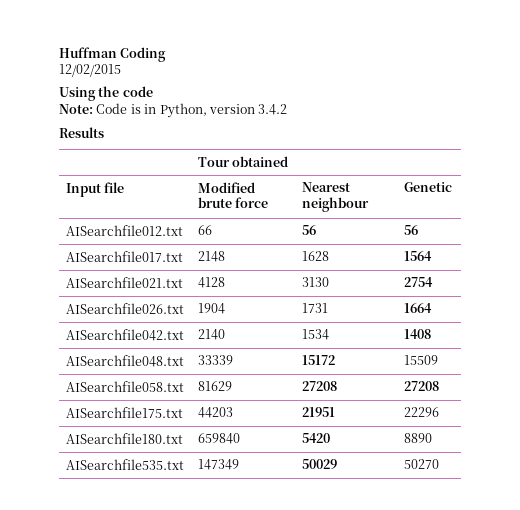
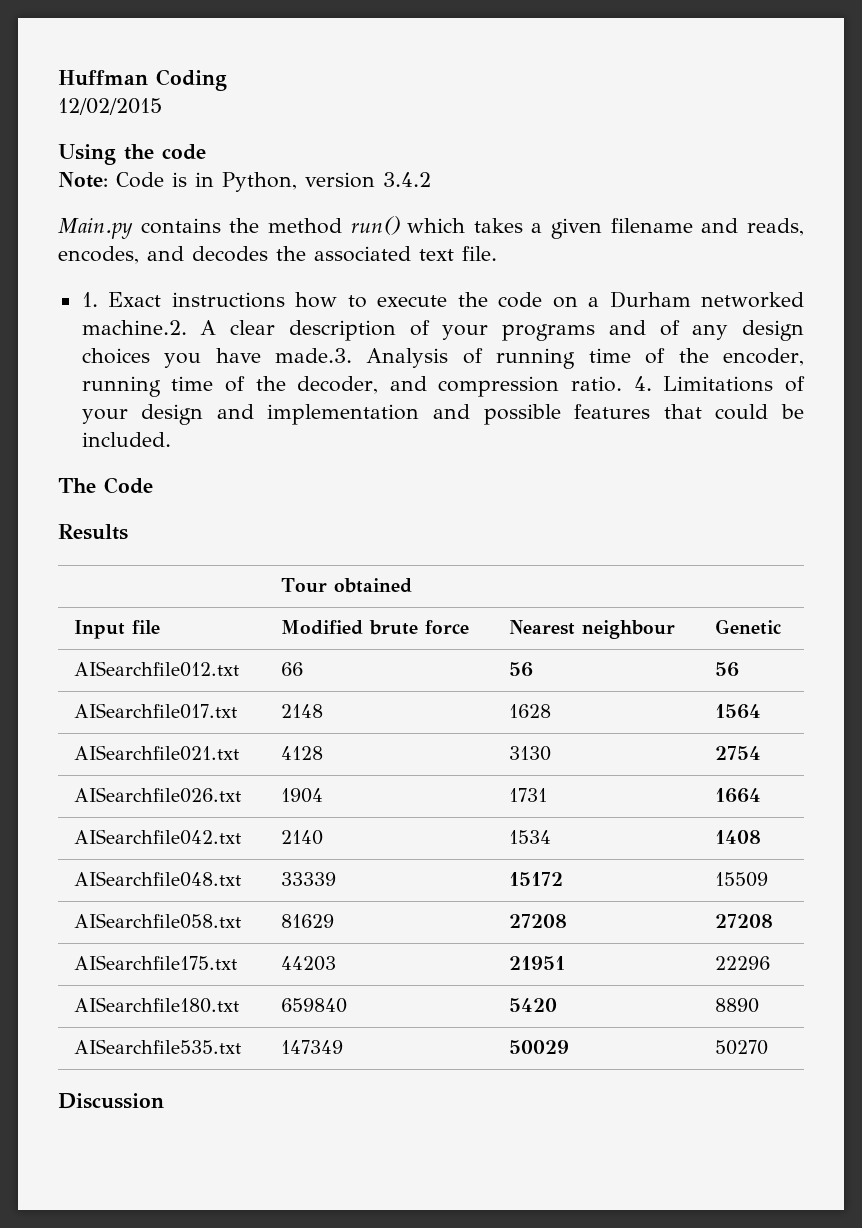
(288, 109) none -> [58,216,804,239] [58,246,497,264] [81,291,805,308] [81,320,805,341] [81,348,805,369] [81,376,805,397] [81,404,804,425] [81,432,171,447] [58,477,153,494] // Main.py contains the method run() which takes a given filename and reads, encodes, and decodes the associated text file. // 1. Exact instructions how to execute the code on a Durham networked machine.2. A clear description of your programs and of any design choices you have made.3. Analysis of running time of the encoder, running time of the decoder, and compression ratio. 4. Limitations of your design and implementation and possible features that could be included. // The Code
(439, 464) none -> [58,1093,164,1109] // Discussion

